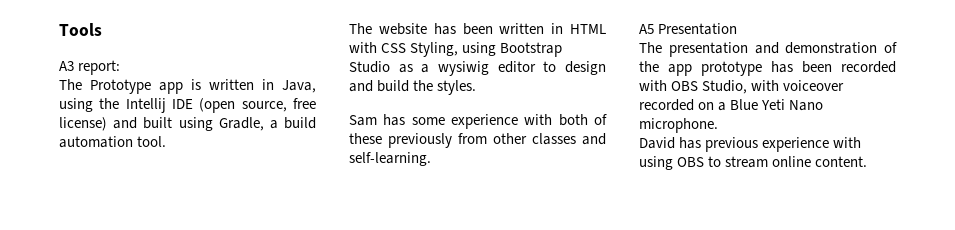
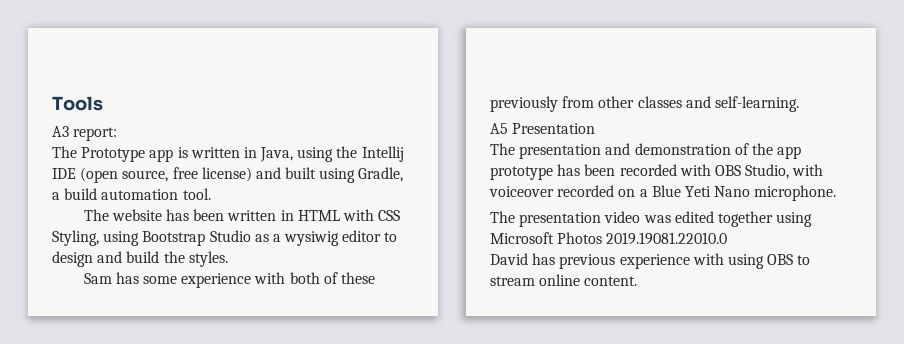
(718, 125) none -> [490,211,813,227] [490,232,728,245] // The presentation video was edited together using Microsoft Photos 2019.19081.22010.0

